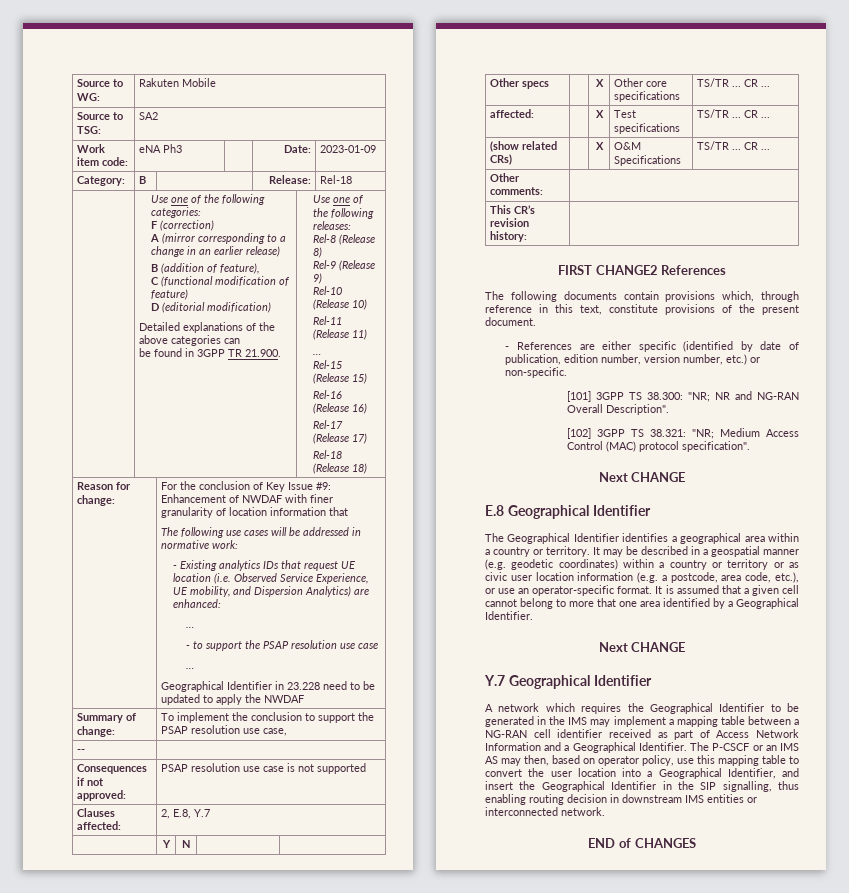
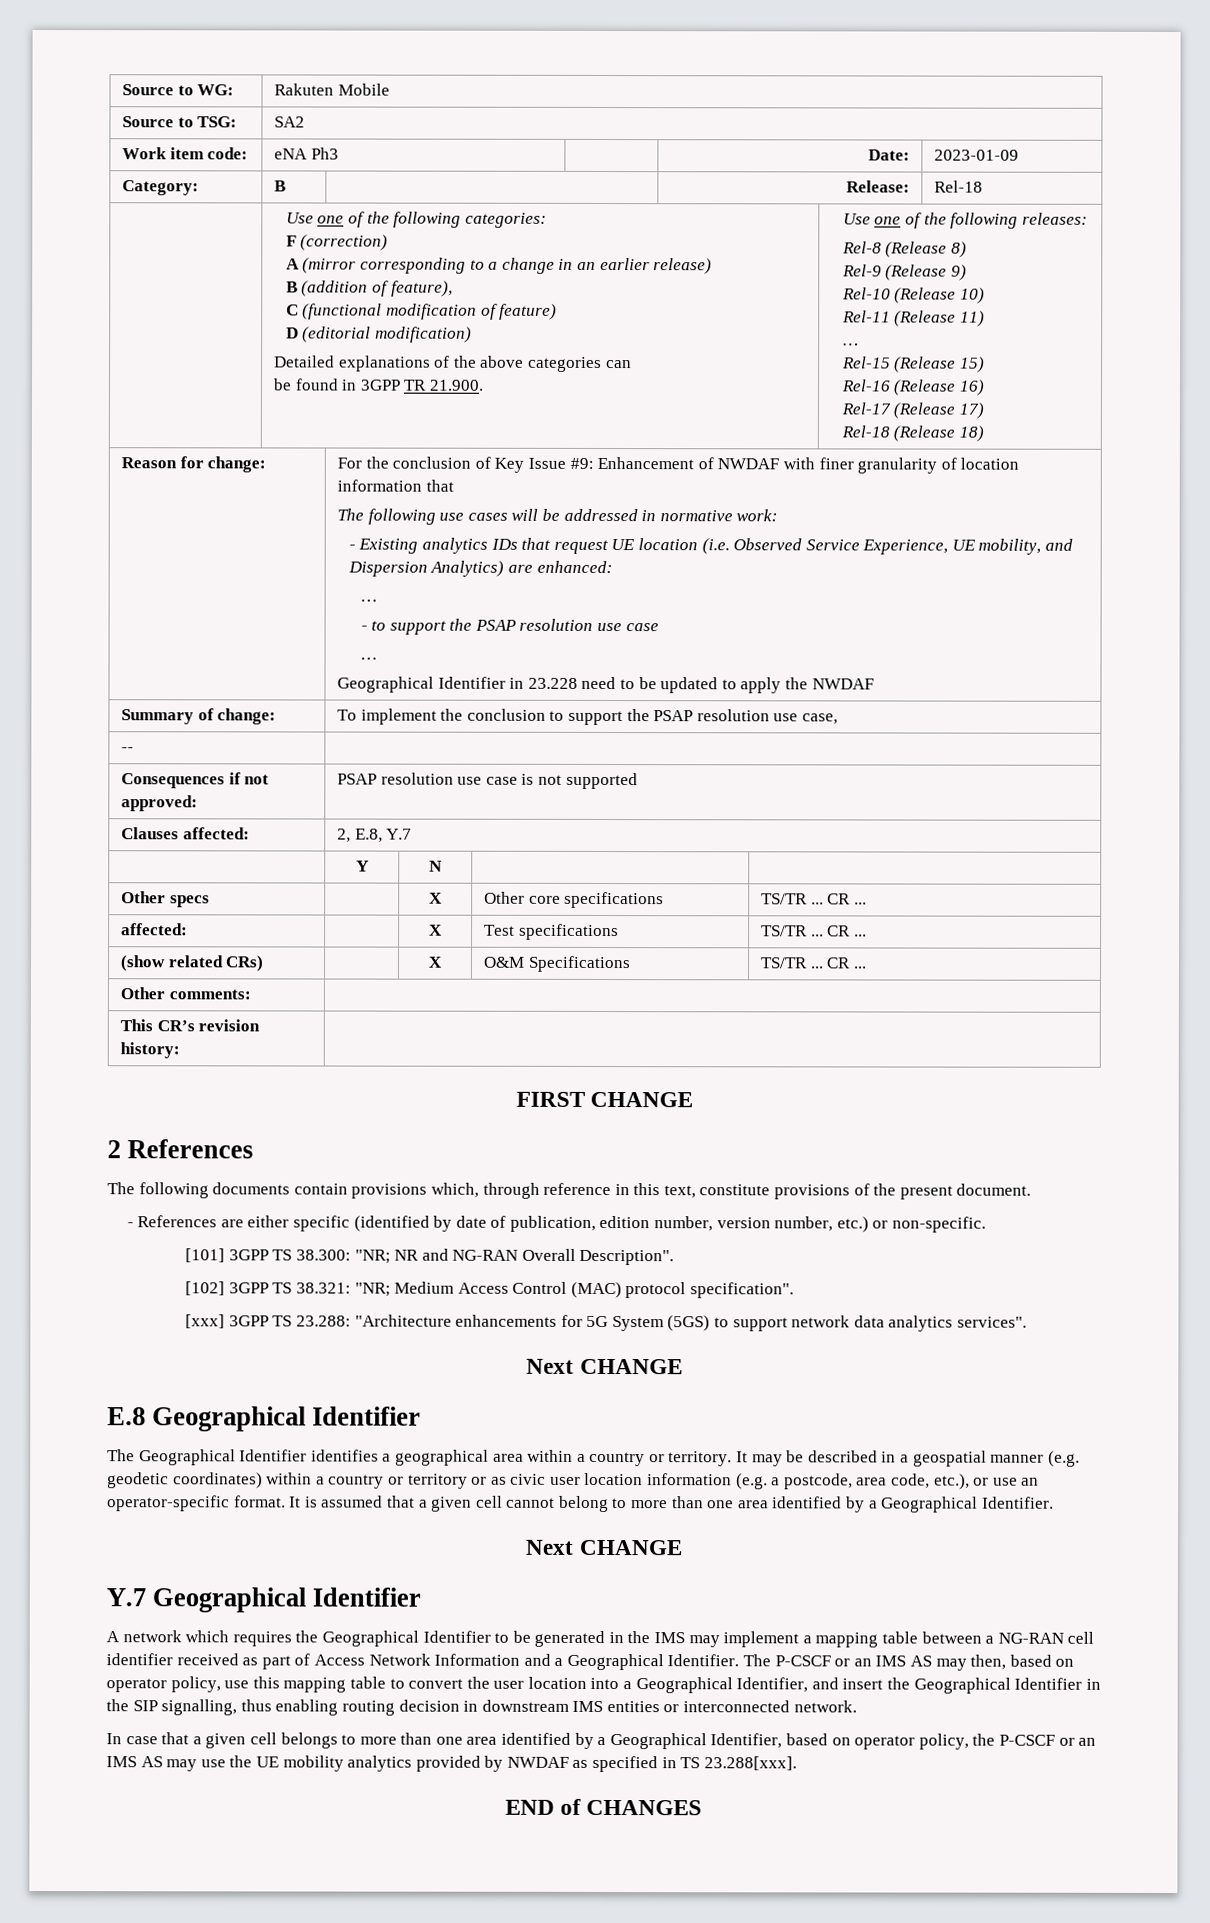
[595,265,658,275] CHANGE2 -> [590,1091,694,1108] [107,1140,121,1159] CHANGE // 2
(750, 446) none -> [185,1314,1028,1332] // [xxx] 3GPP TS 23.288: "Architecture enhancements for 5G System (5GS) to support network data analytics services".
[597,598,616,607] that -> [671,1496,704,1509] than
(605, 811) none -> [106,1732,1097,1750] [106,1755,797,1773] // In case that a given cell belongs to more than one area identified by a Geographical Identifier, based on operator policy, the P-CSCF or an IMS AS may use the UE mobility analytics provided by NWDAF as specified in TS 23.288[xxx].

